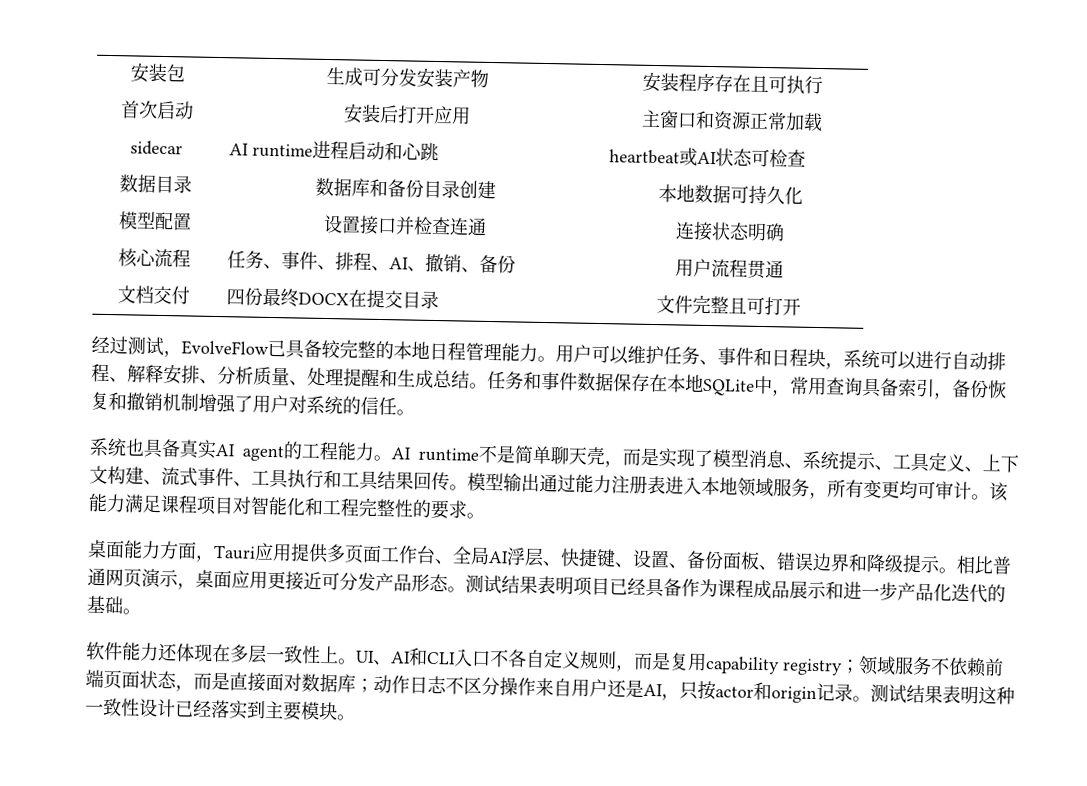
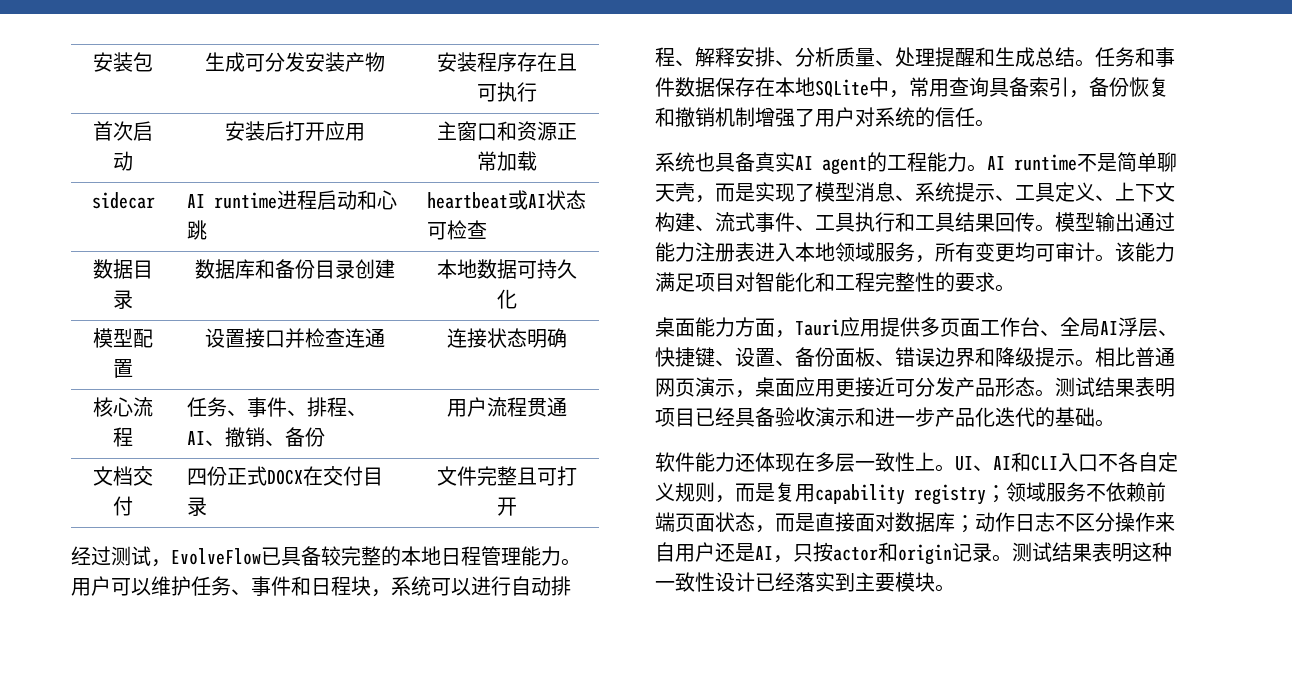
[262,287,404,309] 最终DOCX在提交 -> [226,466,363,486] 正式DOCX在交付
[160,495,198,514] 课程 -> (695, 282) none
[681,578,808,599] 作为课程成品展 -> [775,407,835,427] 验收演

